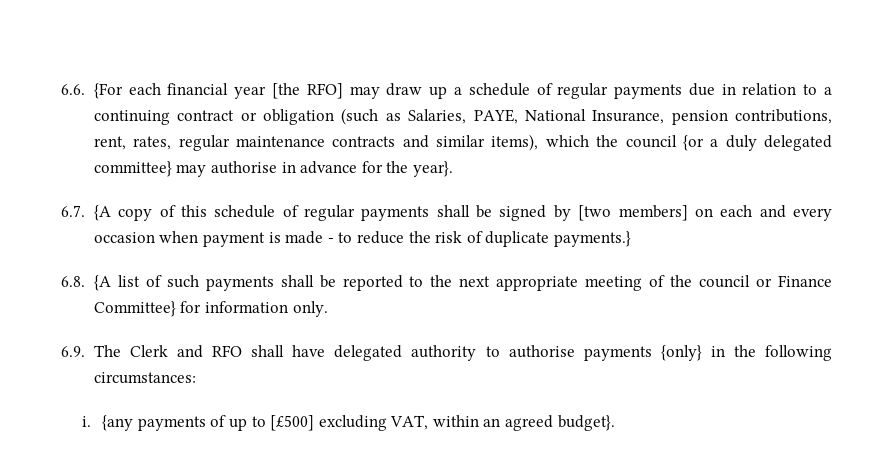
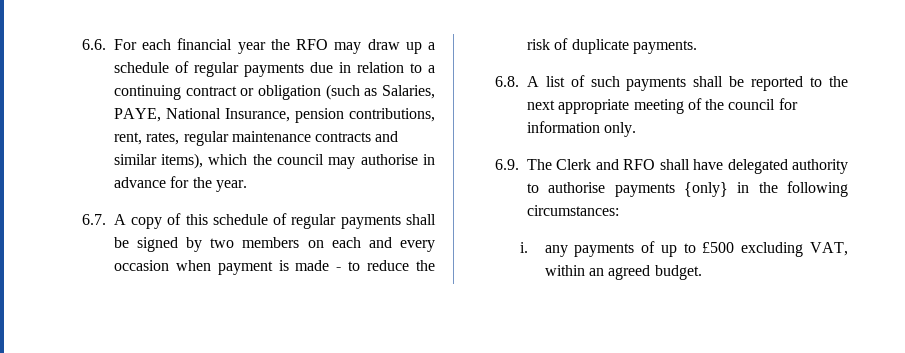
[93,83,123,99] {For -> [113,39,137,50] For
[272,83,343,99] [the RFO] -> [270,39,329,50] the RFO
[682,135,832,151] [93,161,172,177] {or a duly delegated committee} -> (325, 159) none
[413,161,454,177] year}. -> [215,180,247,192] year.
[93,205,111,221] {A -> [113,214,126,225] A
[578,205,688,221] [two members] -> [210,237,300,248] two members
[553,231,631,247] payments.} -> [632,40,697,54] payments.
[93,275,111,291] {A -> [526,76,539,87] A
[756,275,833,287] [93,301,176,317] or Finance Committee} -> (776, 104) none
[102,415,134,431] {any -> [544,245,568,257] any
[270,415,315,431] [£500] -> [702,242,735,253] £500
[557,415,615,431] budget}. -> [654,265,702,280] budget.

